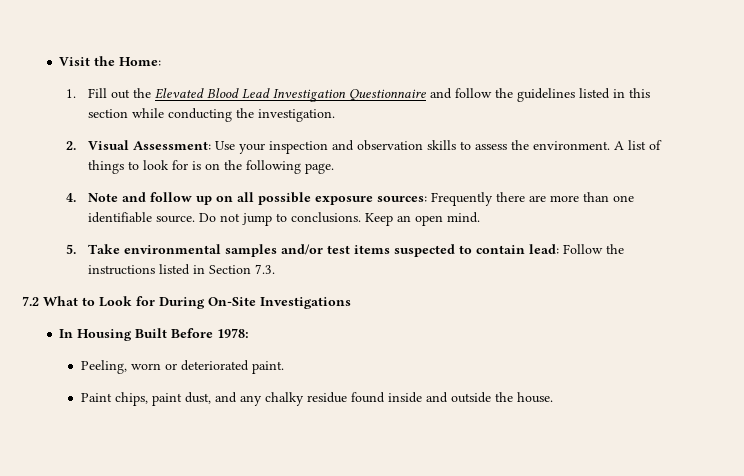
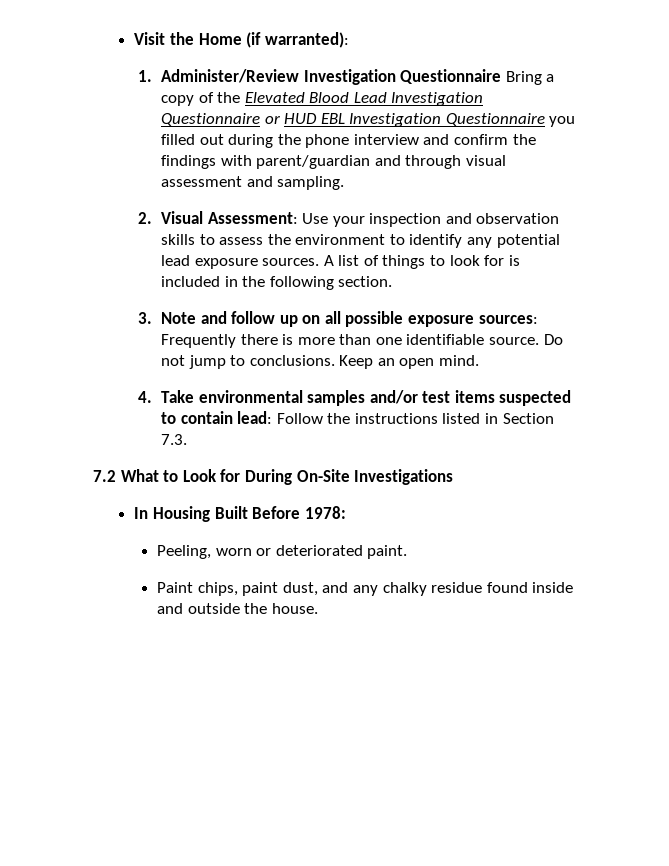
[119,57,162,66] [65,88,130,99] Home: // 1. Fill out -> [198,32,349,48] [138,69,555,85] [160,92,214,106] Home (if warranted): // 1. Administer/Review Investigation Questionnaire Bring a copy of
[429,88,650,102] [87,108,335,122] and follow the guidelines listed in this section while conducting the investigation. -> [264,113,576,127] [160,134,536,148] [160,155,506,169] [160,176,345,190] or HUD EBL Investigation Questionnaire you filled out during the phone interview and confirm the findings with parent/guardian and through visual assessment and sampling.
[532,141,610,150] environment. -> [295,234,560,248] [160,255,320,269] environment to identify any potential lead exposure sources.
[204,160,334,174] [65,193,76,202] on the following page. // 4. -> [160,276,393,290] [138,312,153,324] included in the following section. // 3.
[528,195,546,202] are -> [282,334,294,345] is
[65,244,76,254] 5. -> [138,391,153,403] 4.

